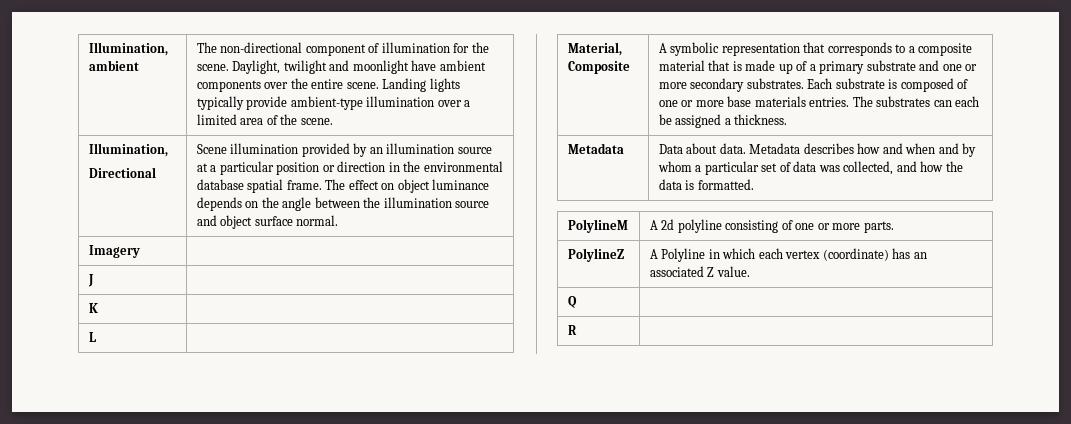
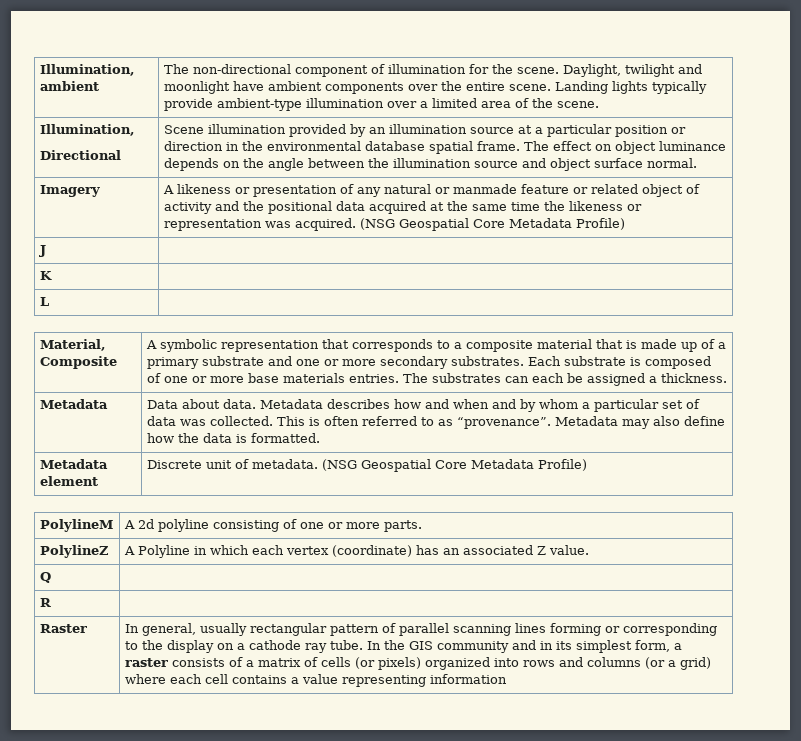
(140, 251) none -> [162,184,700,197] [163,201,642,214] [163,218,625,231] A likeness or presentation of any natural or manmade feature or related object of activity and the positional data acquired at the same time the likeness or representation was acquired. (NSG Geospatial Core Metadata Profile)
[843,161,917,175] collected, and -> [209,416,725,429] collected. This is often referred to as “provenance”. Metadata may also define
(754, 184) none -> [39,459,108,469] [39,476,98,486] [146,459,587,472] // Metadata element | Discrete unit of metadata. (NSG Geospatial Core Metadata Profile)
(577, 330) none -> [39,624,87,633] [124,623,717,636] [124,640,682,653] [124,657,711,670] [124,674,507,687] // Raster | In general, usually rectangular pattern of parallel scanning lines forming or corresponding to the display on a cathode ray tube. In the GIS community and in its simplest form, a raster consists of a matrix of cells (or pixels) organized into rows and columns (or a grid) where each cell contains a value representing information

